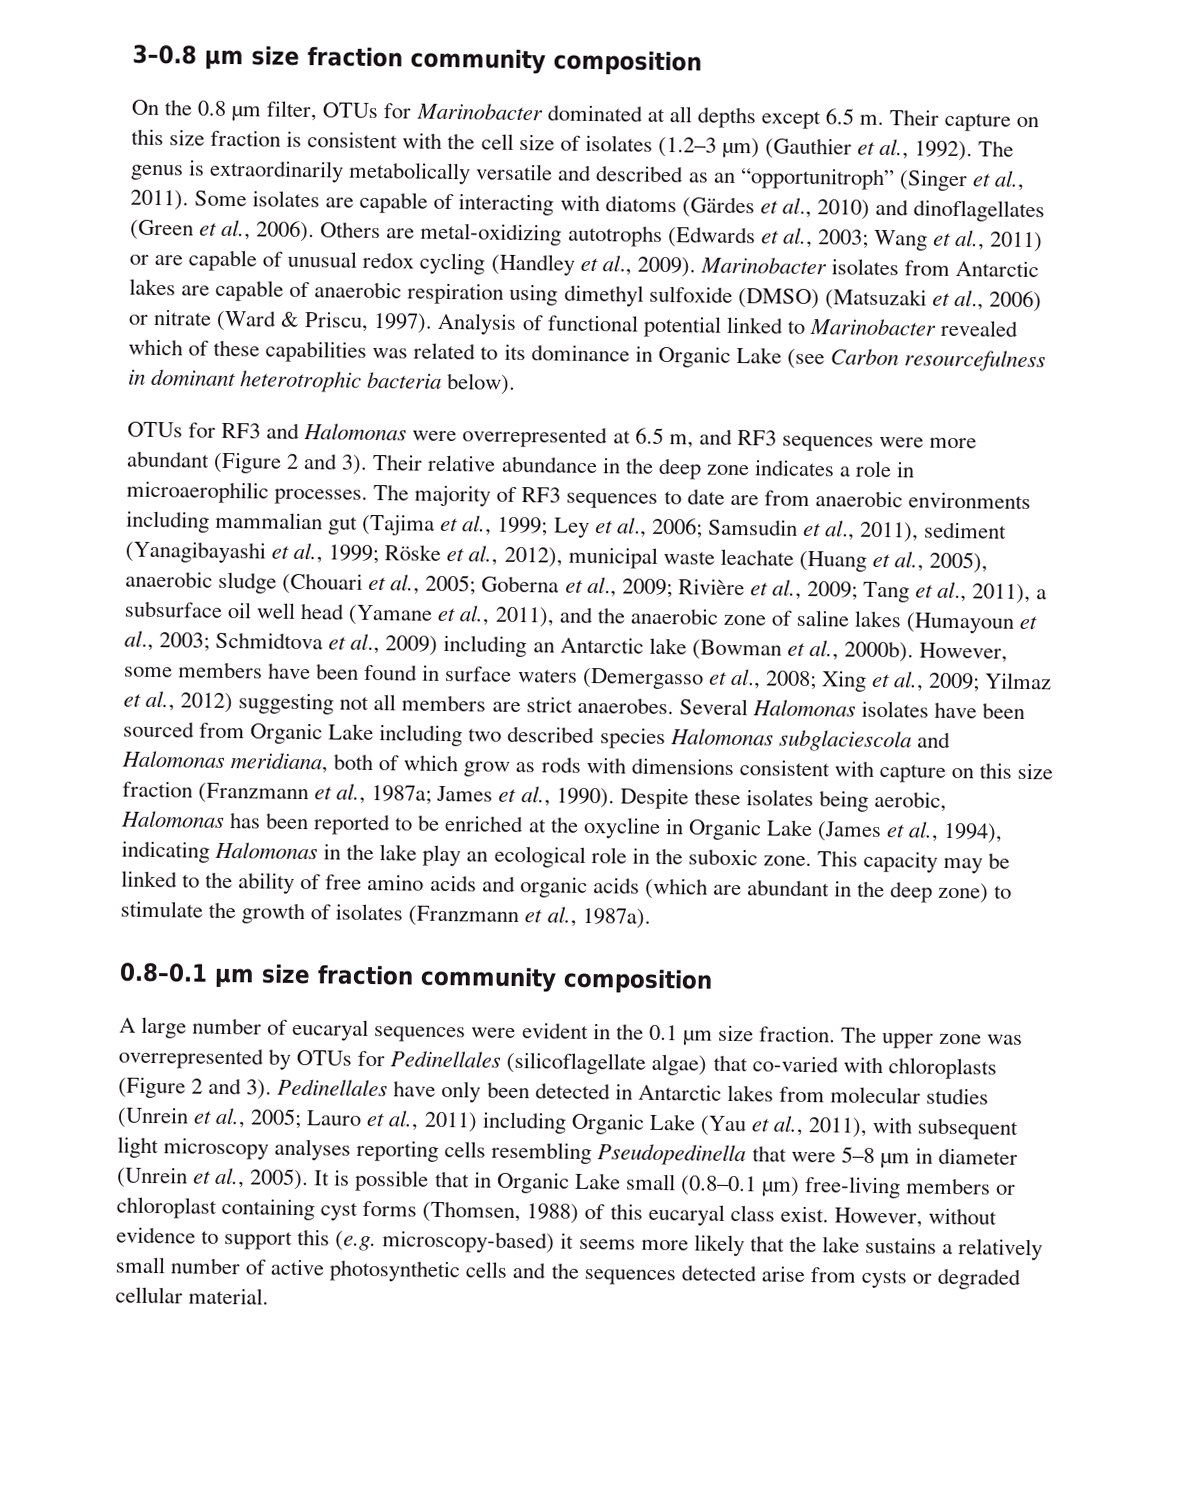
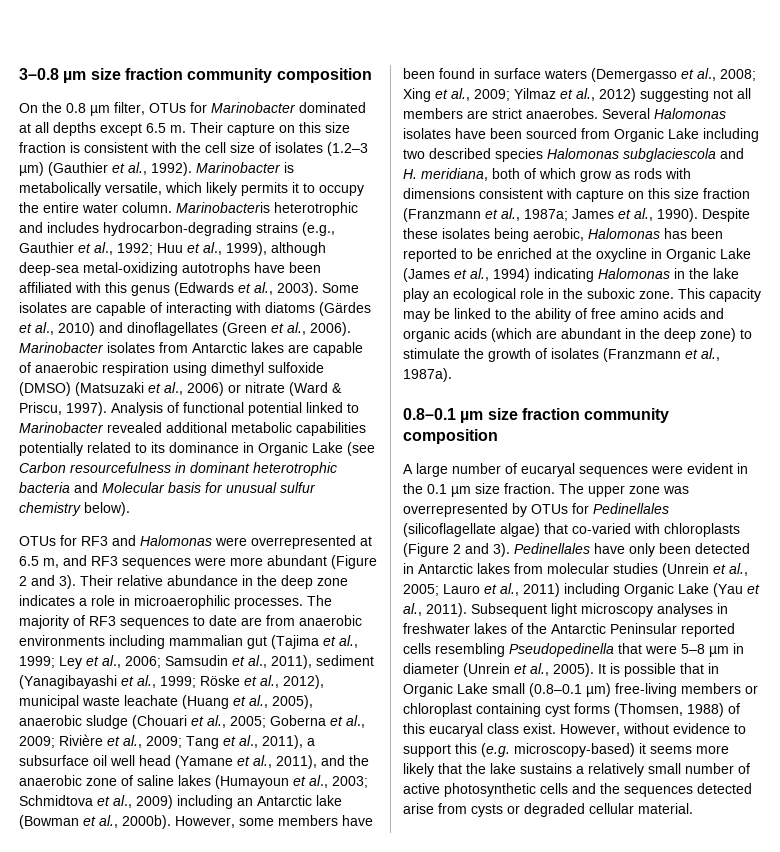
[978,140,1015,157] [130,159,1025,192] [130,189,189,211] The genus is extraordinarily metabolically versatile and described as an “opportunitroph” (Singer et al., 2011). -> [196,162,294,173] [19,182,364,196] [19,202,358,216] [19,222,335,236] [19,242,326,256] [19,262,321,276] [19,282,318,296] Marinobacter is metabolically versatile, which likely permits it to occupy the entire water column. Marinobacteris heterotrophic and includes hydrocarbon-degrading strains (e.g., Gauthier et al., 1992; Huu et al., 1999), although deep-sea metal-oxidizing autotrophs have been affiliated with this genus (Edwards et al., 2003).
[320,221,1044,253] [129,249,696,278] Others are metal-oxidizing autotrophs (Edwards et al., 2003; Wang et al., 2011) or are capable of unusual redox cycling (Handley et al., 2009). -> (351, 329) none
[128,338,409,363] which of these capabilities was -> [166,422,366,436] [19,442,83,456] additional metabolic capabilities potentially
(443, 380) none -> [74,482,316,493] [19,502,81,516] and Molecular basis for unusual sulfur chemistry
[121,750,226,768] Halomonas -> [403,169,417,179] H.
[943,822,1004,844] 1994), -> [493,268,530,282] 1994)
[808,1116,1020,1140] [117,1136,440,1162] 2011), with subsequent light microscopy analyses reporting -> [426,603,728,617] [403,623,735,637] 2011). Subsequent light microscopy analyses in freshwater lakes of the Antarctic Peninsular reported

